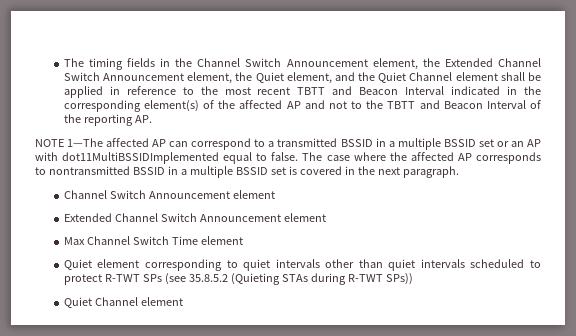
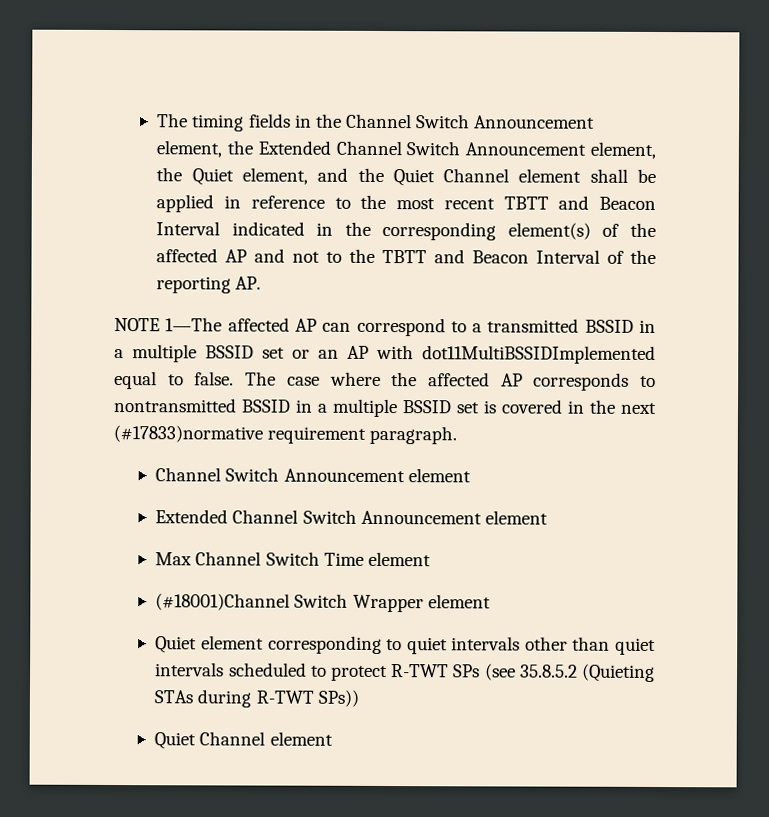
(400, 171) none -> [113,425,367,444] (#17833)normative requirement
(243, 240) none -> [155,593,491,613] // (#18001)Channel Switch Wrapper element

